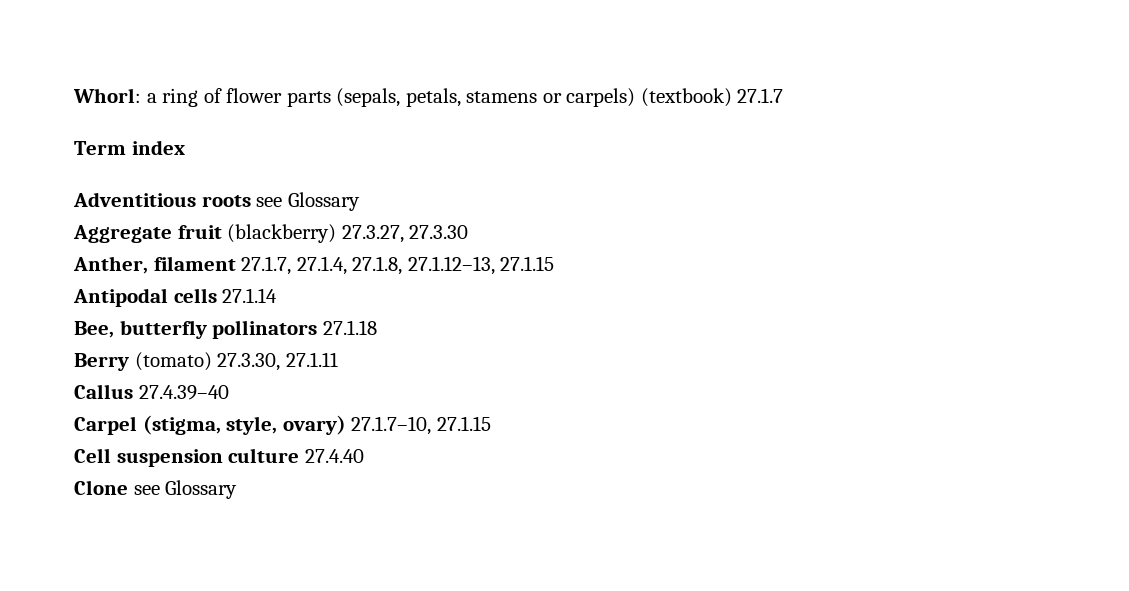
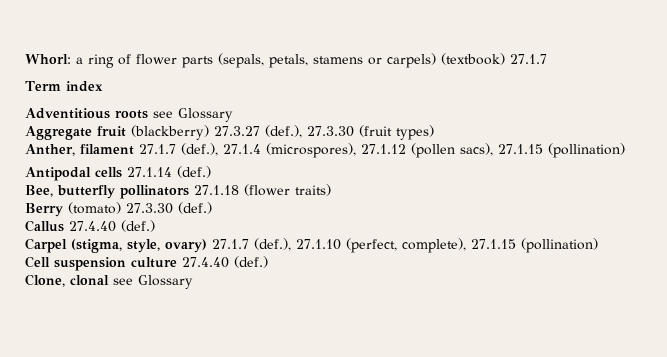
[341,225,469,243] 27.3.27, 27.3.30 -> [214,125,434,140] 27.3.27 (def.), 27.3.30 (fruit types)
[241,256,555,275] 27.1.7, 27.1.4, 27.1.8, 27.1.12–13, 27.1.15 -> [139,143,625,158] 27.1.7 (def.), 27.1.4 (microspores), 27.1.12 (pollen sacs), 27.1.15 (pollination)
(278, 295) none -> [177,166,211,178] (def.)
(377, 327) none -> [244,184,331,196] (flower traits)
[217,352,338,371] 27.3.30, 27.1.11 -> [126,202,212,214] 27.3.30 (def.)
[138,385,229,400] 27.4.39–40 -> [69,220,155,232] 27.4.40 (def.)
[351,416,491,435] 27.1.7–10, 27.1.15 -> [212,238,598,253] 27.1.7 (def.), 27.1.10 (perfect, complete), 27.1.15 (pollination)
[74,480,128,495] // Clone -> [234,256,268,268] [25,274,109,287] (def.) // Clone, clonal

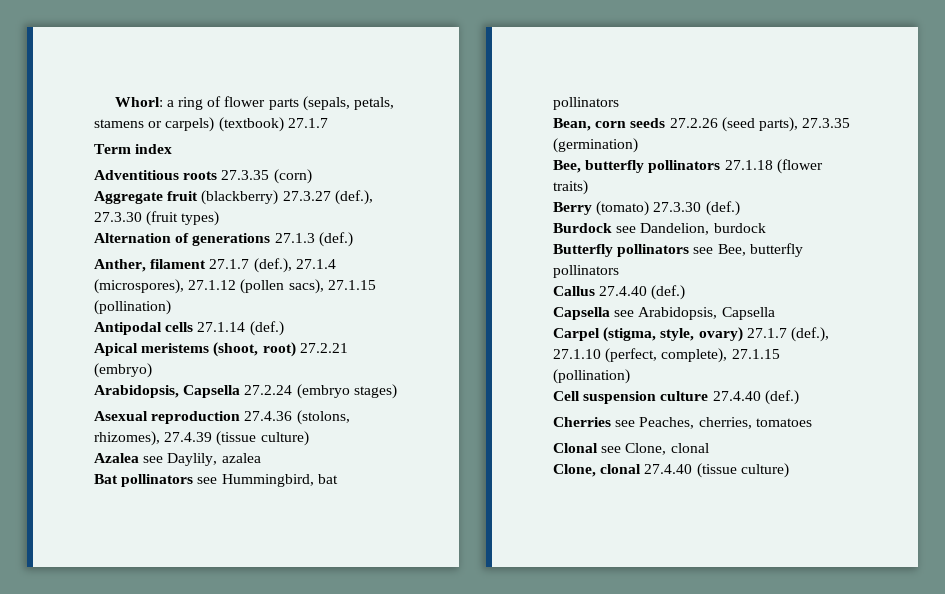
[153,108,233,122] see Glossary -> [221,169,312,184] 27.3.35 (corn)
(434, 132) none -> [94,232,353,247] // Alternation of generations 27.1.3 (def.)
(211, 172) none -> [94,342,348,357] [94,363,152,378] [94,384,397,399] [94,410,350,425] [94,431,309,446] [94,453,261,466] [94,474,338,487] [553,97,619,110] [553,117,851,132] [553,138,638,153] // Apical meristems (shoot, root) 27.2.21 (embryo) // Arabidopsis, Capsella 27.2.24 (embryo stages) // Asexual reproduction 27.4.36 (stolons, rhizomes), 27.4.39 (tissue culture) // Azalea see Daylily, azalea // Bat pollinators see Hummingbird, bat pollinators // Bean, corn seeds 27.2.26 (seed parts), 27.3.35 (germination)
(212, 208) none -> [553,223,766,235] [553,243,803,257] [553,265,619,278] // Burdock see Dandelion, burdock // Butterfly pollinators see Bee, butterfly pollinators
(155, 226) none -> [553,307,775,320] // Capsella see Arabidopsis, Capsella
[25,274,193,289] Clone, clonal see Glossary -> [553,417,812,429] [553,443,709,455] [553,463,789,478] Cherries see Peaches, cherries, tomatoes // Clonal see Clone, clonal // Clone, clonal 27.4.40 (tissue culture)

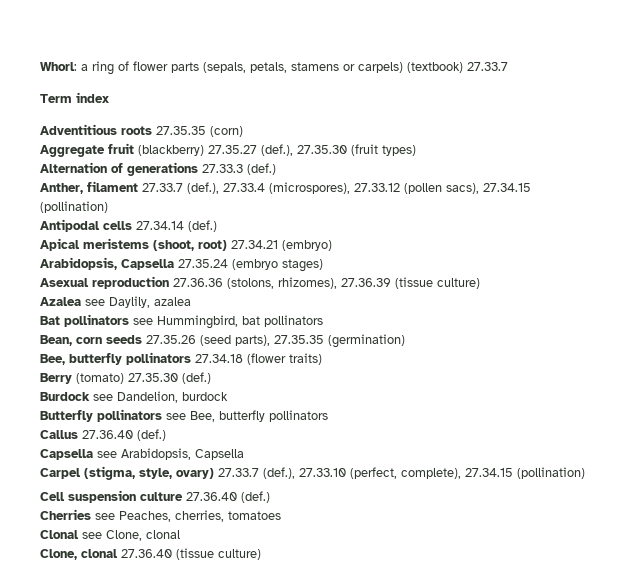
[287,118,328,128] 27.1.7 -> [467,62,508,71] 27.33.7
[221,170,270,180] 27.3.35 -> [156,126,206,135] 27.35.35
[282,190,373,205] [94,212,142,222] 27.3.27 (def.), 27.3.30 -> [208,144,347,156] 27.35.27 (def.), 27.35.30
[274,233,315,243] 27.1.3 -> [202,164,243,173] 27.33.3
[209,258,336,273] [94,279,237,294] 27.1.7 (def.), 27.1.4 (microspores), 27.1.12 -> [142,182,400,194] 27.33.7 (def.), 27.33.4 (microspores), 27.33.12
[327,280,376,290] 27.1.15 -> [483,183,531,192] 27.34.15
[197,322,246,332] 27.1.14 -> [136,221,184,230] 27.34.14
[299,343,348,353] 27.2.21 -> [231,240,278,249] 27.34.21
[244,385,293,395] 27.2.24 -> [178,259,228,268] 27.35.24
[244,411,293,421] 27.4.36 -> [173,278,223,287] 27.36.36
[164,432,213,442] 27.4.39 -> [341,278,391,287] 27.36.39
[669,118,718,128] 27.2.26 -> [146,335,196,344] 27.35.26
[802,118,851,128] 27.3.35 -> [274,335,324,344] 27.35.35
[724,160,773,170] 27.1.18 -> [195,354,243,363] 27.34.18
[653,202,702,212] 27.3.30 -> [128,373,178,382] 27.35.30
[599,286,648,296] 27.4.40 -> [82,430,133,439] 27.36.40
[746,327,829,342] [553,349,601,359] 27.1.7 (def.), 27.1.10 -> [218,467,346,479] 27.33.7 (def.), 27.33.10
[731,349,780,359] 27.1.15 -> [465,468,513,477] 27.34.15
[712,391,761,401] 27.4.40 -> [186,492,237,501] 27.36.40
[644,464,693,474] 27.4.40 -> [121,549,172,558] 27.36.40

